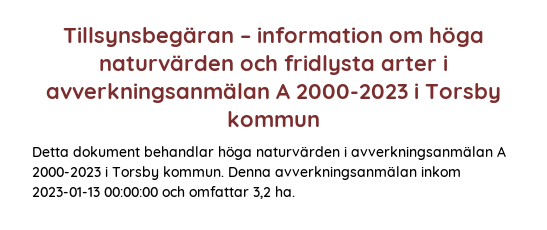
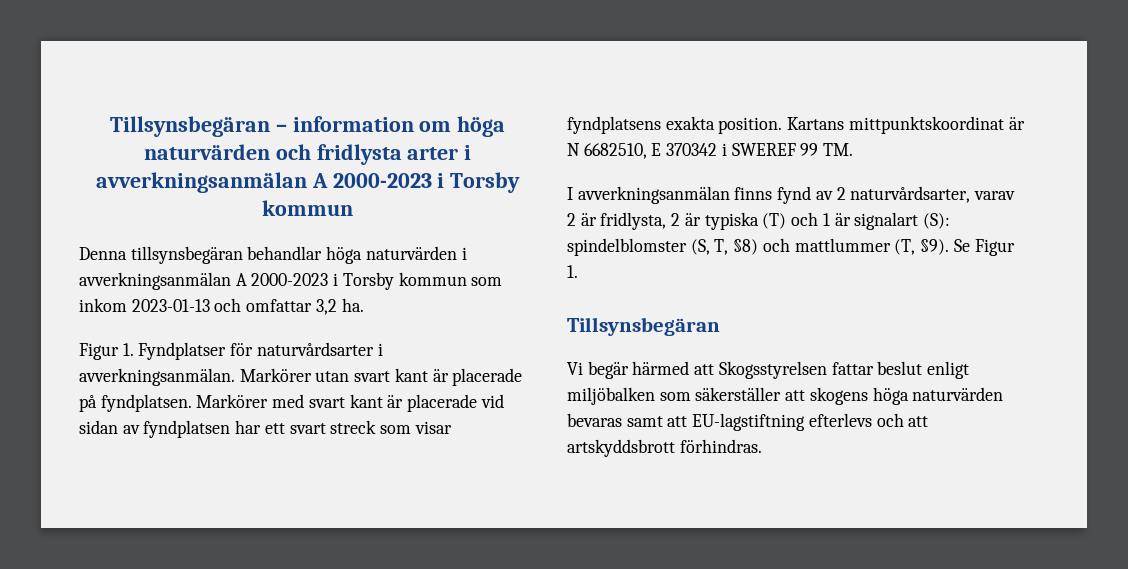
[32,146,140,157] Detta dokument -> [79,246,243,264] Denna tillsynsbegäran
[163,166,417,180] kommun. Denna avverkningsanmälan -> [398,272,503,286] kommun som
[104,187,158,197] 00:00:00 -> (210, 305) none
(295, 191) none -> [79,342,383,360] [79,368,523,386] [79,394,504,412] [79,420,452,438] [567,116,1025,134] [567,143,854,159] [567,186,1016,204] [567,212,950,230] [567,238,1015,256] [567,265,578,278] [567,317,720,336] [567,361,970,379] [567,387,1004,405] [567,413,929,431] [567,439,762,457] // Figur 1. Fyndplatser för naturvårdsarter i avverkningsanmälan. Markörer utan svart kant är placerade på fyndplatsen. Markörer med svart kant är placerade vid sidan av fyndplatsen har ett svart streck som visar fyndplatsens exakta position. Kartans mittpunktskoordinat är N 6682510, E 370342 i SWEREF 99 TM. // I avverkningsanmälan finns fynd av 2 naturvårdsarter, varav 2 är fridlysta, 2 är typiska (T) och 1 är signalart (S): spindelblomster (S, T, §8) och mattlummer (T, §9). Se Figur 1. // Tillsynsbegäran // Vi begär härmed att Skogsstyrelsen fattar beslut enligt miljöbalken som säkerställer att skogens höga naturvärden bevaras samt att EU-lagstiftning efterlevs och att artskyddsbrott förhindras.

